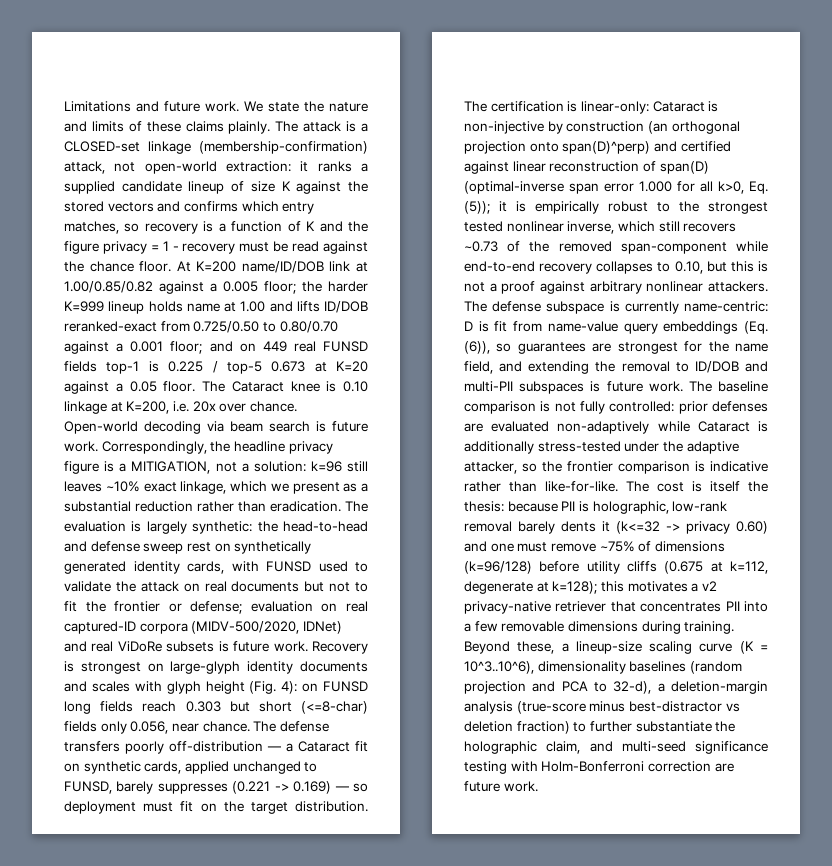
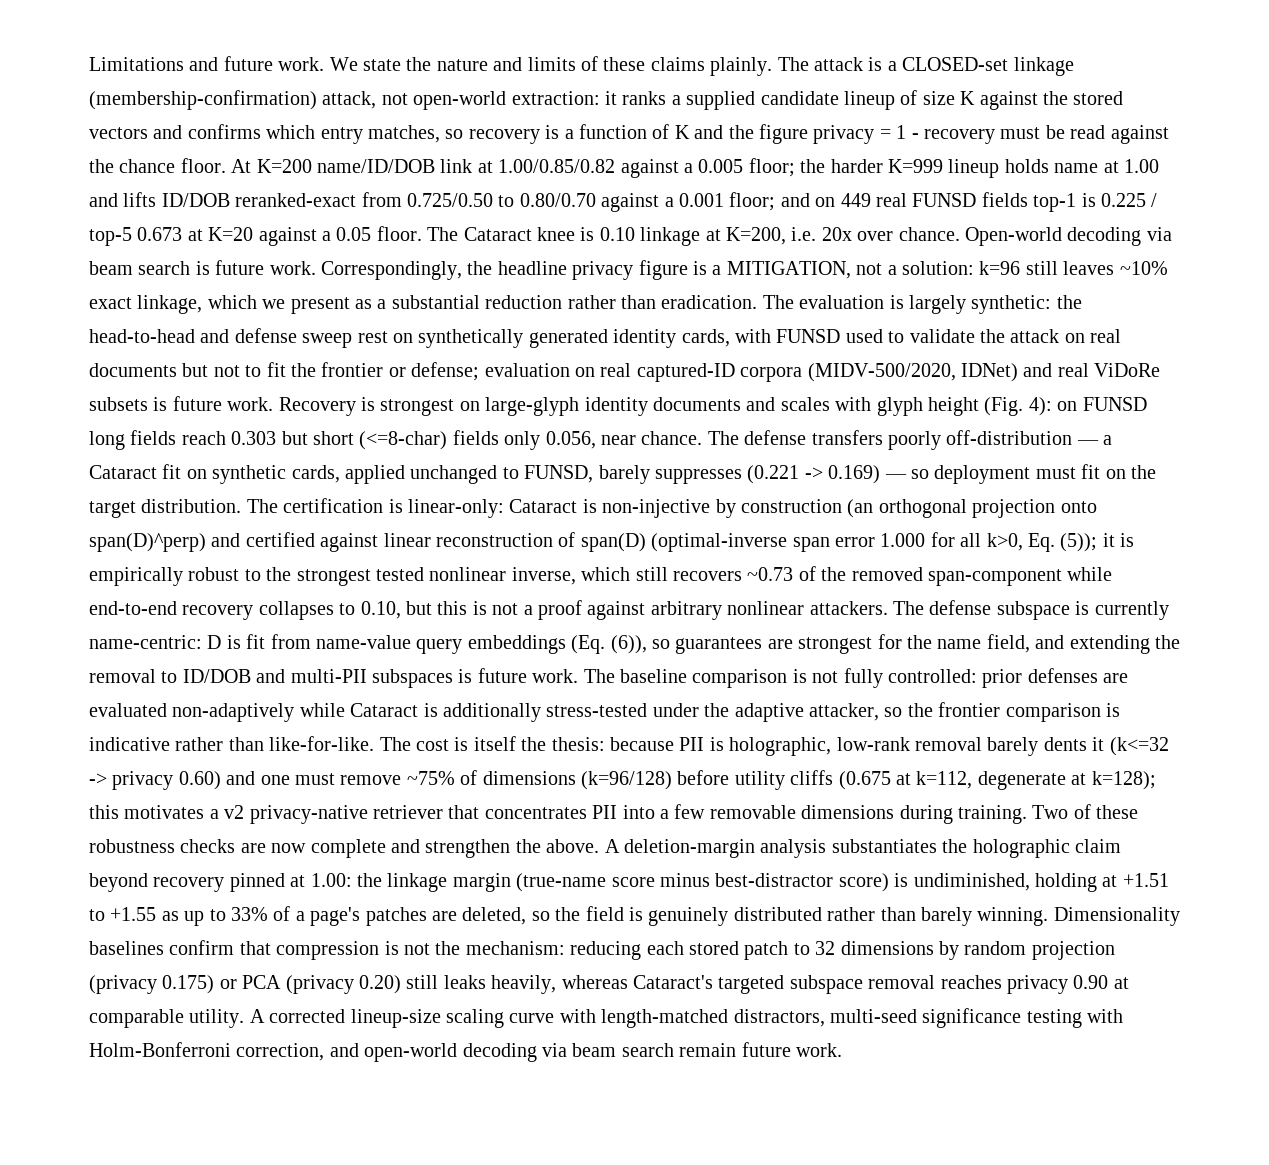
[464,641,768,654] [464,661,742,674] [464,681,768,694] [464,701,740,714] [464,721,736,734] [464,741,613,754] Beyond these, a lineup-size scaling curve (K = 10^3..10^6), dimensionality baselines (random projection and PCA to 32-d), a deletion-margin analysis (true-score minus best-distractor vs deletion fraction) to further substantiate the holographic claim, and -> [1032,804,1139,819] [89,839,1121,858] [89,873,1169,892] [89,906,1180,926] [89,940,1115,960] [89,975,1129,994] [89,1009,825,1028] Two of these robustness checks are now complete and strengthen the above. A deletion-margin analysis substantiates the holographic claim beyond recovery pinned at 1.00: the linkage margin (true-name score minus best-distractor score) is undiminished, holding at +1.51 to +1.55 as up to 33% of a page's patches are deleted, so the field is genuinely distributed rather than barely winning. Dimensionality baselines confirm that compression is not the mechanism: reducing each stored patch to 32 dimensions by random projection (privacy 0.175) or PCA (privacy 0.20) still leaks heavily, whereas Cataract's targeted subspace removal reaches privacy 0.90 at comparable utility. A corrected lineup-size scaling curve with length-matched distractors,
[647,761,734,772] correction are -> [236,1043,737,1062] correction, and open-world decoding via beam search remain

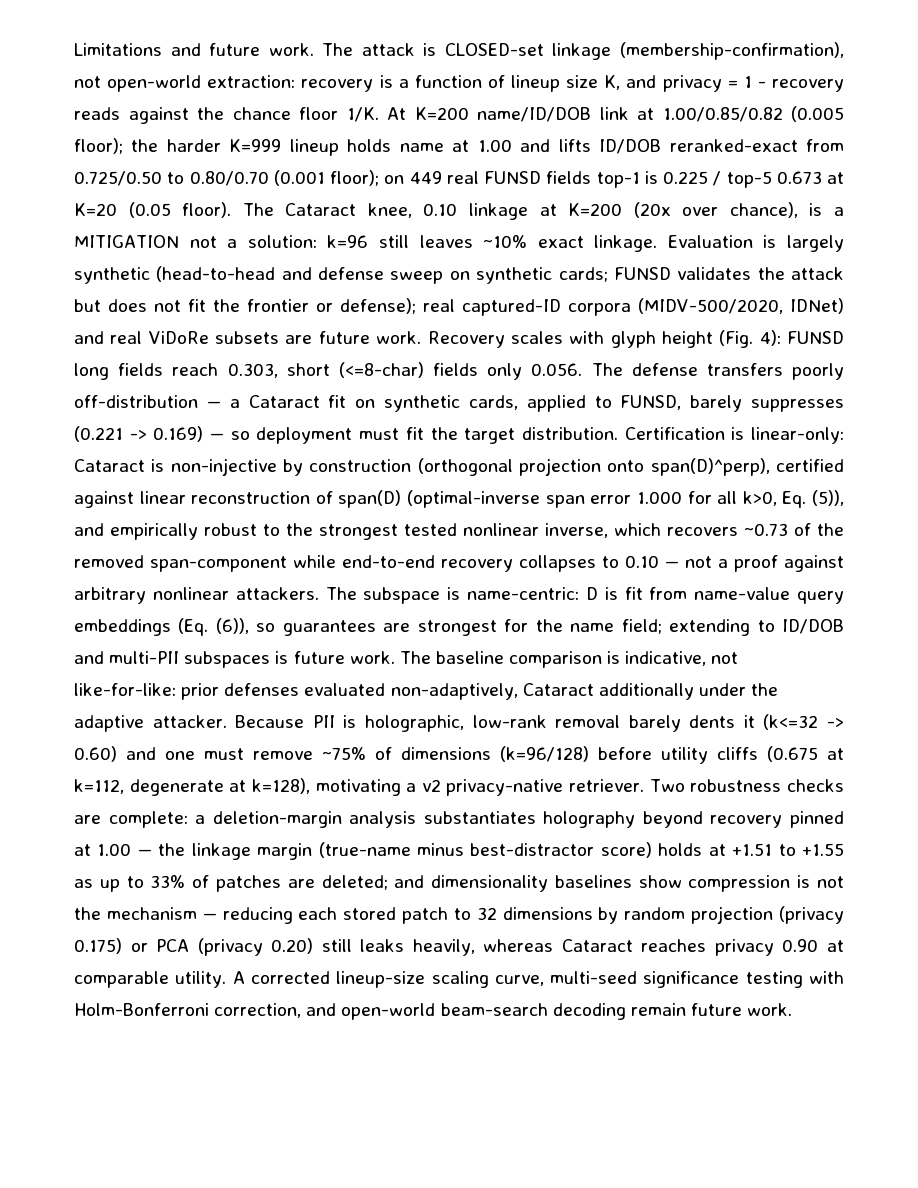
[329,56,773,76] We state the nature and limits of these claims plainly. -> (314, 49) none
[887,61,897,71] a -> (437, 49) none
[89,90,377,110] (membership-confirmation) attack, -> [620,42,844,60] (membership-confirmation),
[604,90,1124,110] [89,124,464,144] it ranks a supplied candidate lineup of size K against the stored vectors and confirms which entry matches, so -> (296, 81) none
[674,124,808,144] K and the figure -> [511,75,657,92] lineup size K, and
[1000,125,1106,139] must be read -> [74,107,120,120] reads
[180,158,226,173] floor. -> [299,107,379,122] floor 1/K.
[620,158,795,178] against a 0.005 floor; -> [791,106,844,122] [74,138,123,154] (0.005 floor);
[601,192,810,212] against a 0.001 floor; and -> [273,170,379,186] (0.001 floor);
[258,226,1172,246] [89,260,851,280] against a 0.05 floor. The Cataract knee is 0.10 linkage at K=200, i.e. 20x over chance. Open-world decoding via beam search is future work. Correspondingly, the headline privacy figure is a MITIGATION, -> [128,202,844,220] [74,235,179,248] (0.05 floor). The Cataract knee, 0.10 linkage at K=200 (20x over chance), is a MITIGATION
[137,295,1082,314] [89,328,1122,348] [89,363,262,377] linkage, which we present as a substantial reduction rather than eradication. The evaluation is largely synthetic: the head-to-head and defense sweep rest on synthetically generated identity cards, with FUNSD used to validate the attack on real documents but not to -> [594,235,844,252] [74,266,845,284] [74,299,181,312] linkage. Evaluation is largely synthetic (head-to-head and defense sweep on synthetic cards; FUNSD validates the attack but does not
[411,362,595,381] defense; evaluation on -> [340,298,416,314] defense);
[153,397,168,411] is -> [285,335,313,344] are
[361,397,776,416] is strongest on large-glyph identity documents and -> (505, 339) none
[1057,401,1078,411] on -> (781, 338) none
[231,431,308,445] 0.303 but -> [227,363,278,378] 0.303,
[545,431,703,449] 0.056, near chance. -> [531,363,583,376] 0.056.
[410,465,498,484] unchanged -> (586, 403) none
[1105,469,1126,479] on -> (424, 433) none
[246,498,384,513] The certification -> [624,427,725,440] Certification
[847,499,1097,518] [89,533,241,552] (an orthogonal projection onto span(D)^perp) and -> [417,458,770,476] (orthogonal projection onto span(D)^perp),
[1060,533,1135,552] (5)); it is -> [812,490,844,506] [74,523,104,536] (5)), and
[635,567,668,581] still -> (661, 529) none
[360,601,487,619] 0.10, but this is -> [625,555,679,568] 0.10 —
[929,600,992,615] defense -> (357, 593) none
[1094,601,1169,620] currently -> (461, 593) none
[986,634,1180,654] [89,669,156,683] field, and extending the removal -> [621,619,751,636] field; extending
[812,668,1129,688] [89,702,1120,722] [89,736,674,751] not fully controlled: prior defenses are evaluated non-adaptively while Cataract is additionally stress-tested under the adaptive attacker, so the frontier comparison is indicative rather than like-for-like. The cost is itself the thesis: because -> [625,651,739,666] [74,683,779,700] [74,715,305,732] indicative, not like-for-like: prior defenses evaluated non-adaptively, Cataract additionally under the adaptive attacker. Because
[112,771,174,790] privacy -> (844, 723) none
[1091,771,1156,790] [89,804,1139,824] [89,839,1121,858] k=128); this motivates a v2 privacy-native retriever that concentrates PII into a few removable dimensions during training. Two of these robustness checks are now complete and strengthen the above. A deletion-margin analysis substantiates the holographic claim -> [251,778,844,796] [74,811,636,828] k=128), motivating a v2 privacy-native retriever. Two robustness checks are complete: a deletion-margin analysis substantiates holography
[310,873,352,887] 1.00: -> [97,843,152,856] 1.00 —
[611,877,655,887] score -> (411, 850) none
[894,873,1097,892] is undiminished, holding -> [658,843,703,856] holds
[295,906,1180,926] [89,940,271,955] a page's patches are deleted, so the field is genuinely distributed rather than barely winning. Dimensionality baselines confirm that -> [215,875,682,892] patches are deleted; and dimensionality baselines show
[465,941,565,955] mechanism: -> [106,907,217,920] mechanism —
[632,975,936,994] Cataract's targeted subspace removal -> [561,939,633,952] Cataract
[509,1009,825,1028] curve with length-matched distractors, -> [494,975,544,986] curve,
[462,1043,674,1062] decoding via beam search -> [440,1003,626,1020] beam-search decoding

